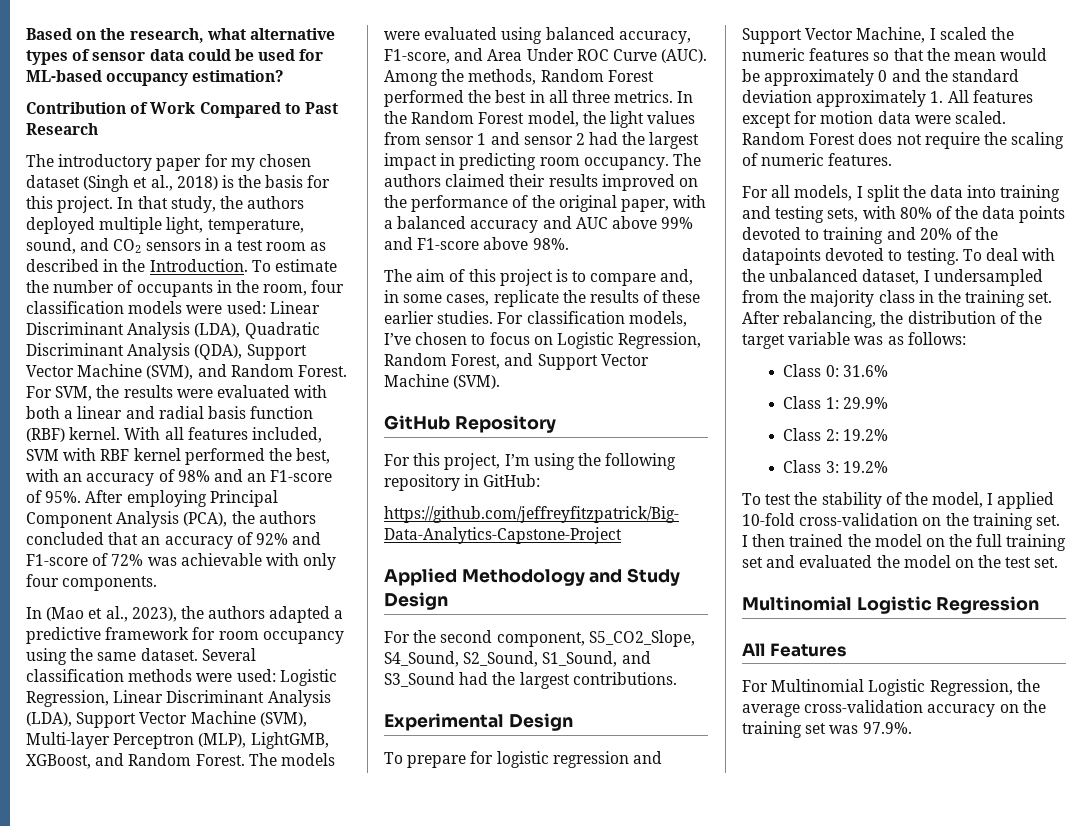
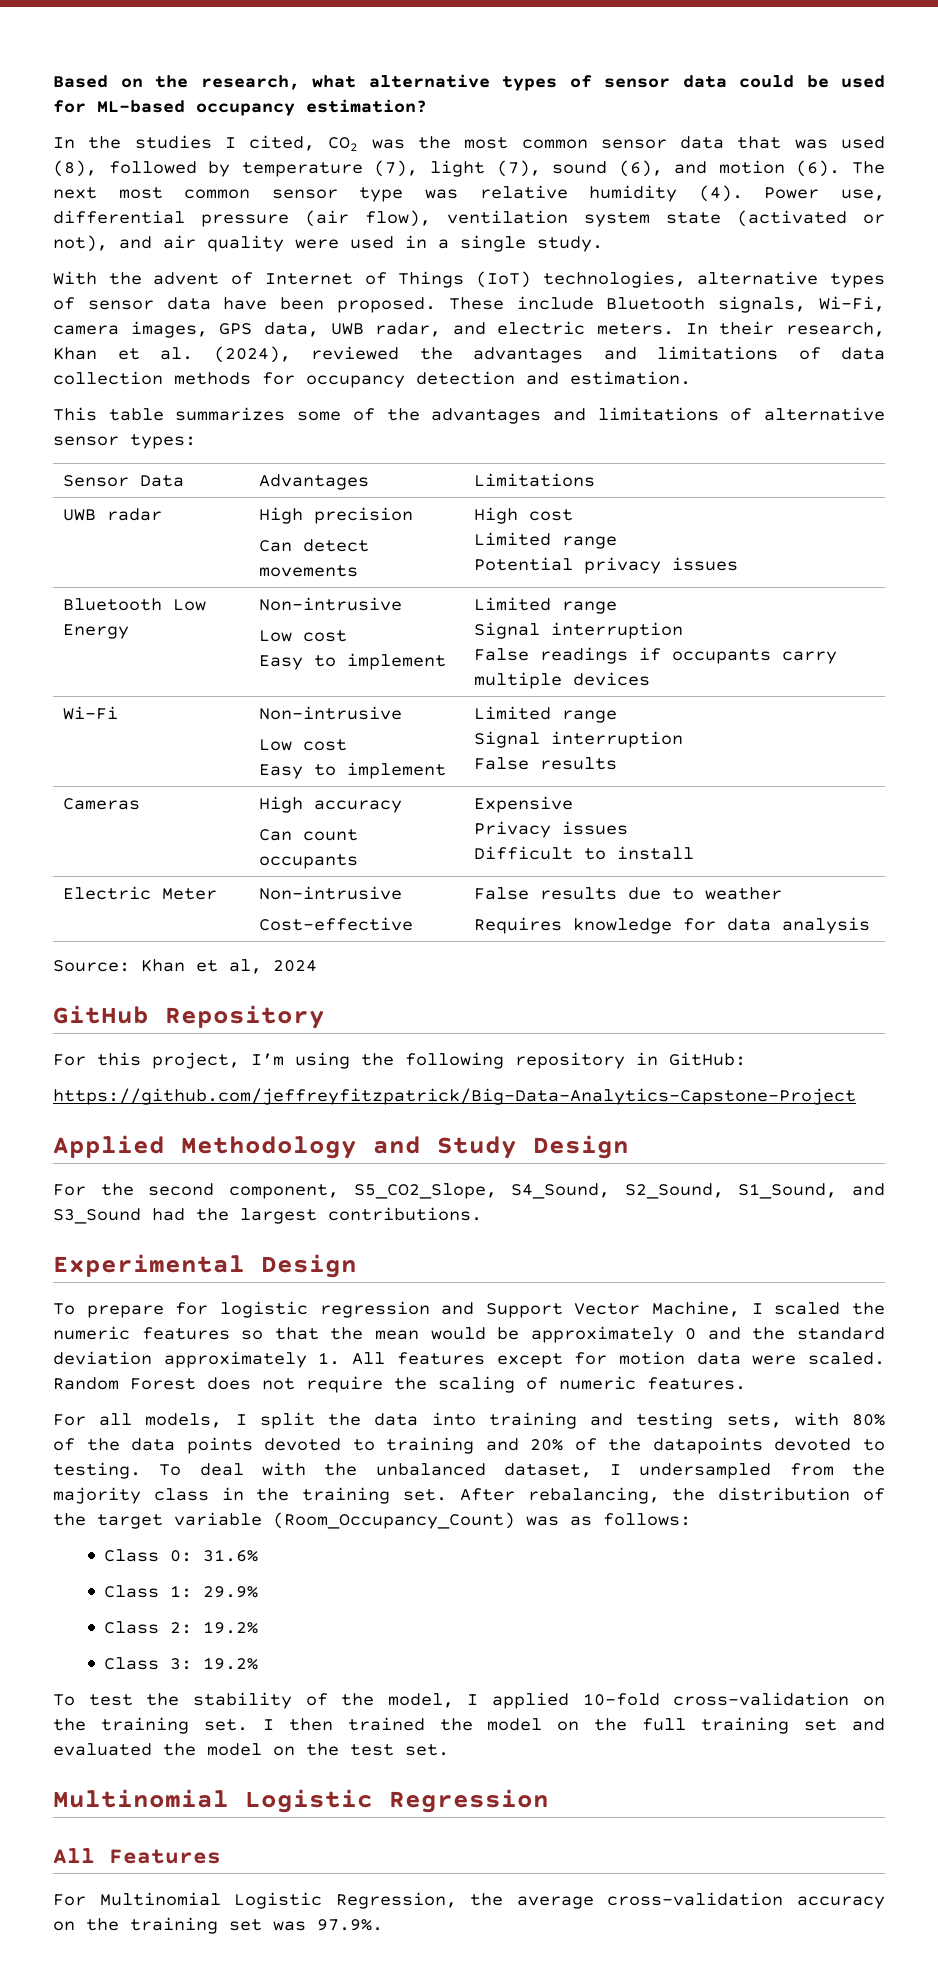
[26,102,338,118] [26,123,98,135] [26,154,311,171] [26,175,331,192] [26,196,305,213] [26,217,304,234] [26,238,327,254] [26,259,337,272] [26,280,345,297] [26,301,320,314] [26,322,320,339] [26,343,307,360] [26,364,347,380] [26,385,328,401] [26,406,314,419] [26,427,322,443] [26,448,331,465] [26,469,333,486] [26,490,278,507] [26,511,316,528] [26,532,322,549] [26,553,337,570] [26,574,158,591] [26,606,344,623] [26,627,344,644] [26,648,256,665] [26,669,337,686] [26,690,331,707] [26,711,307,728] [26,732,329,749] [26,753,335,769] [384,27,691,44] [384,48,708,64] [384,69,654,86] [384,90,694,107] [384,111,696,128] [384,132,700,149] [384,153,701,170] [384,174,698,191] [384,195,707,212] [384,216,694,233] [384,237,569,250] [384,269,694,286] [384,290,701,307] [384,311,687,327] [384,332,702,349] [384,353,649,370] [384,374,501,389] Contribution of Work Compared to Past Research // The introductory paper for my chosen dataset (Singh et al., 2018) is the basis for this project. In that study, the authors deployed multiple light, temperature, sound, and CO2 sensors in a test room as described in the Introduction. To estimate the number of occupants in the room, four classification models were used: Linear Discriminant Analysis (LDA), Quadratic Discriminant Analysis (QDA), Support Vector Machine (SVM), and Random Forest. For SVM, the results were evaluated with both a linear and radial basis function (RBF) kernel. With all features included, SVM with RBF kernel performed the best, with an accuracy of 98% and an F1-score of 95%. After employing Principal Component Analysis (PCA), the authors concluded that an accuracy of 92% and F1-score of 72% was achievable with only four components. // In (Mao et al., 2023), the authors adapted a predictive framework for room occupancy using the same dataset. Several classification methods were used: Logistic Regression, Linear Discriminant Analysis (LDA), Support Vector Machine (SVM), Multi-layer Perceptron (MLP), LightGMB, XGBoost, and Random Forest. The models were evaluated using balanced accuracy, F1-score, and Area Under ROC Curve (AUC). Among the methods, Random Forest performed the best in all three metrics. In the Random Forest model, the light values from sensor 1 and sensor 2 had the largest impact in predicting room occupancy. The authors claimed their results improved on the performance of the original paper, with a balanced accuracy and AUC above 99% and F1-score above 98%. // The aim of this project is to compare and, in some cases, replicate the results of these earlier studies. For classification models, I’ve chosen to focus on Logistic Regression, Random Forest, and Support Vector Machine (SVM). -> [53,135,886,151] [53,160,886,177] [53,185,886,202] [53,210,885,227] [53,235,603,252] [53,271,885,288] [53,296,885,313] [53,321,885,338] [53,346,885,363] [53,371,691,388] [53,407,886,424] [53,434,196,449] [63,475,185,487] [259,474,370,490] [474,473,596,487] [63,508,163,521] [259,507,414,524] [259,539,370,552] [259,565,359,577] [474,507,574,524] [474,532,618,549] [474,557,739,574] [63,598,207,611] [63,624,130,639] [259,597,403,611] [259,630,348,642] [259,653,447,670] [474,597,618,614] [474,622,684,639] [474,647,838,664] [474,672,651,689] [63,706,119,720] [259,706,403,720] [259,739,348,751] [259,762,447,779] [474,706,618,723] [474,731,684,748] [474,757,618,770] [63,798,141,810] [259,796,403,813] [259,829,359,841] [259,854,359,869] [474,796,574,813] [474,821,629,838] [474,846,695,860] [63,886,218,900] [259,886,403,900] [259,917,414,931] [474,887,783,900] [474,917,871,934] [53,959,317,974] In the studies I cited, CO2 was the most common sensor data that was used (8), followed by temperature (7), light (7), sound (6), and motion (6). The next most common sensor type was relative humidity (4). Power use, differential pressure (air flow), ventilation system state (activated or not), and air quality were used in a single study. // With the advent of Internet of Things (IoT) technologies, alternative types of sensor data have been proposed. These include Bluetooth signals, Wi-Fi, camera images, GPS data, UWB radar, and electric meters. In their research, Khan et al. (2024), reviewed the advantages and limitations of data collection methods for occupancy detection and estimation. // This table summarizes some of the advantages and limitations of alternative sensor types: // Sensor Data | Advantages | Limitations // UWB radar | High precision // Can detect movements | High cost // Limited range // Potential privacy issues // Bluetooth Low Energy | Non-intrusive // Low cost // Easy to implement | Limited range // Signal interruption // False readings if occupants carry multiple devices // Wi-Fi | Non-intrusive // Low cost // Easy to implement | Limited range // Signal interruption // False results // Cameras | High accuracy // Can count occupants | Expensive // Privacy issues // Difficult to install // Electric Meter | Non-intrusive // Cost-effective | False results due to weather // Requires knowledge for data analysis // Source: Khan et al, 2024
(851, 338) none -> [273,1512,515,1529] (Room_Occupancy_Count)

